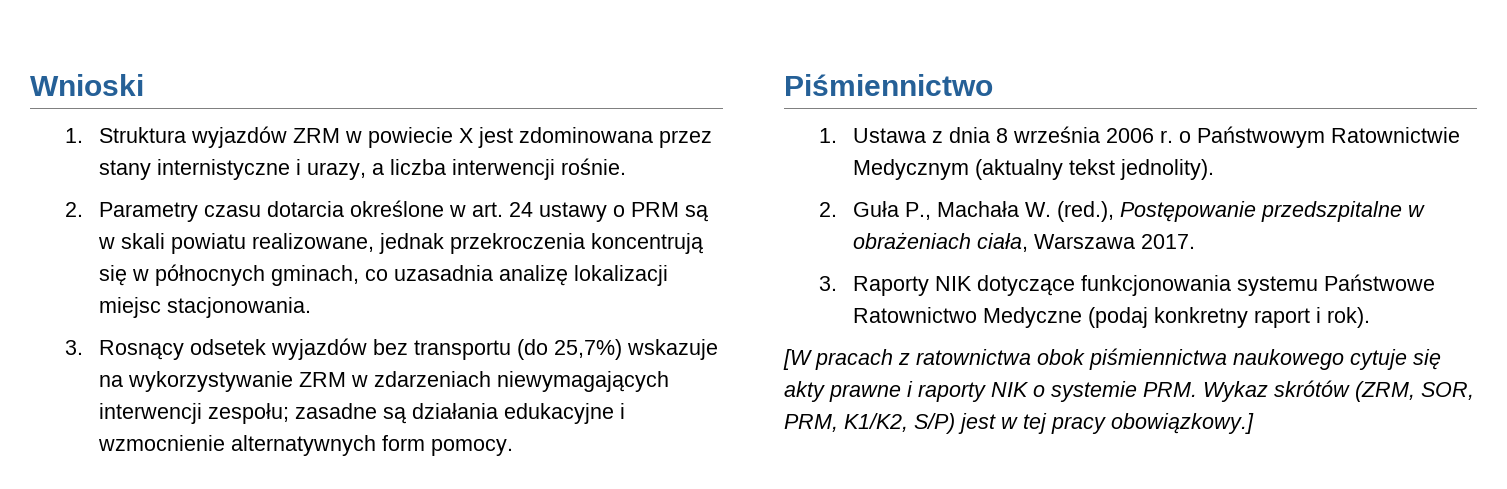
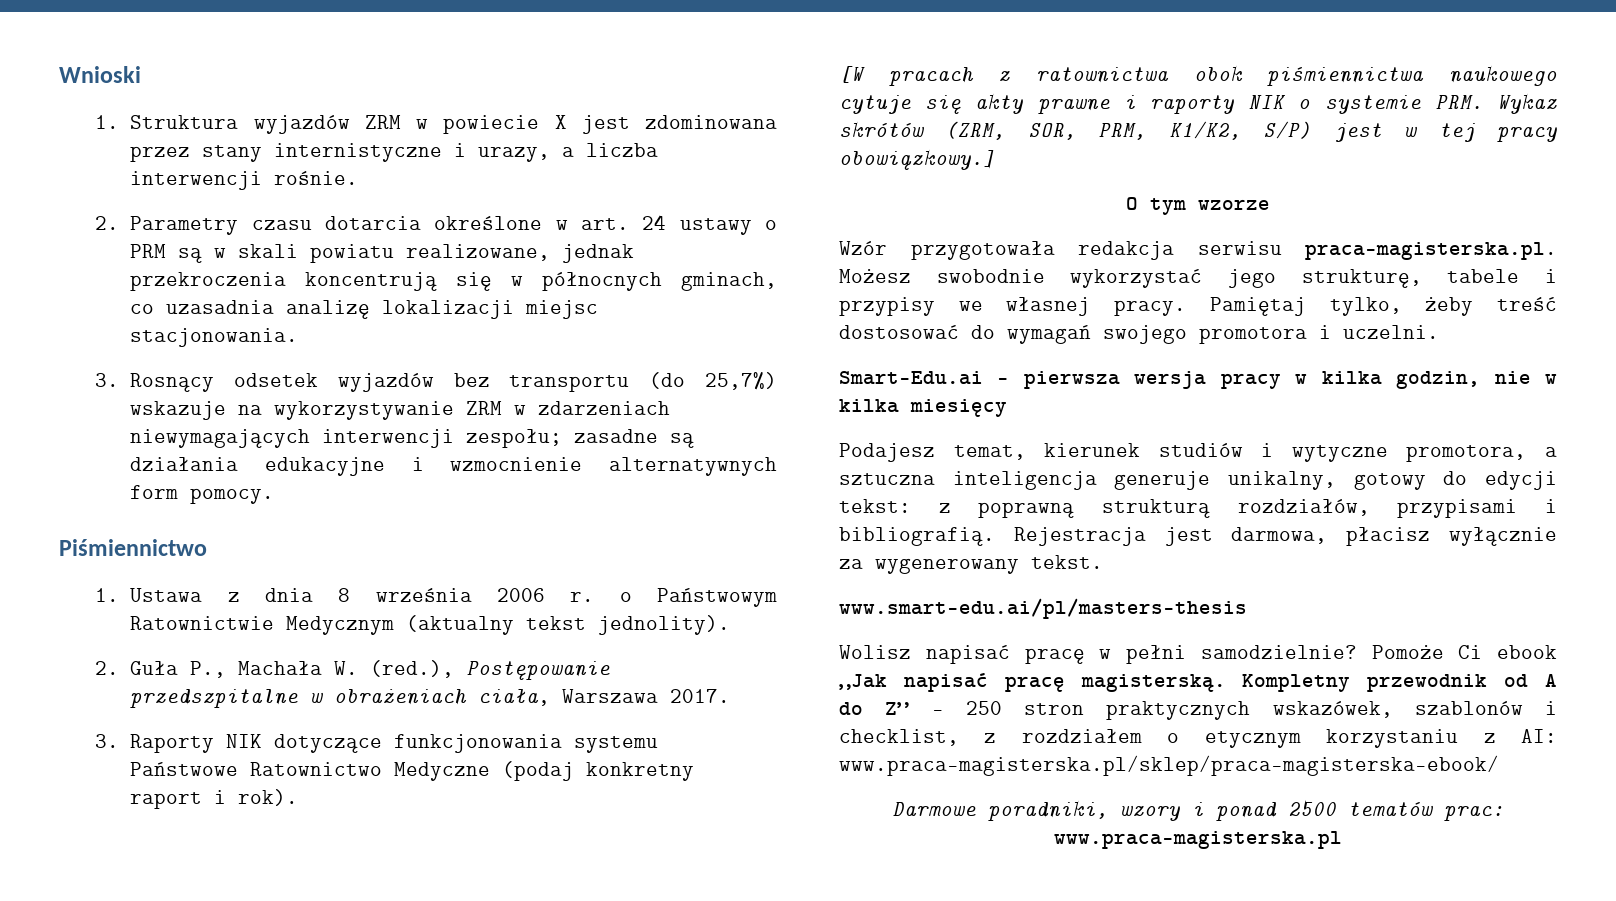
(1254, 423) none -> [1126,197,1270,215] [839,241,1557,260] [839,269,1557,288] [839,297,1557,316] [839,325,1439,344] [839,371,1557,389] [839,399,1007,417] [839,443,1557,462] [839,471,1557,490] [839,499,1557,518] [839,527,1557,546] [839,555,1103,574] [839,598,1247,619] [839,645,1557,664] [839,673,1557,692] [839,701,1557,720] [839,729,1557,748] [839,755,1499,776] [892,799,1504,821] [1054,831,1342,849] // O tym wzorze // Wzór przygotowała redakcja serwisu praca-magisterska.pl. Możesz swobodnie wykorzystać jego strukturę, tabele i przypisy we własnej pracy. Pamiętaj tylko, żeby treść dostosować do wymagań swojego promotora i uczelni. // Smart-Edu.ai — pierwsza wersja pracy w kilka godzin, nie w kilka miesięcy // Podajesz temat, kierunek studiów i wytyczne promotora, a sztuczna inteligencja generuje unikalny, gotowy do edycji tekst: z poprawną strukturą rozdziałów, przypisami i bibliografią. Rejestracja jest darmowa, płacisz wyłącznie za wygenerowany tekst. // www.smart-edu.ai/pl/masters-thesis // Wolisz napisać pracę w pełni samodzielnie? Pomoże Ci ebook „Jak napisać pracę magisterską. Kompletny przewodnik od A do Z” — 250 stron praktycznych wskazówek, szablonów i checklist, z rozdziałem o etycznym korzystaniu z AI: www.praca-magisterska.pl/sklep/praca-magisterska-ebook/ // Darmowe poradniki, wzory i ponad 2500 tematów prac: www.praca-magisterska.pl

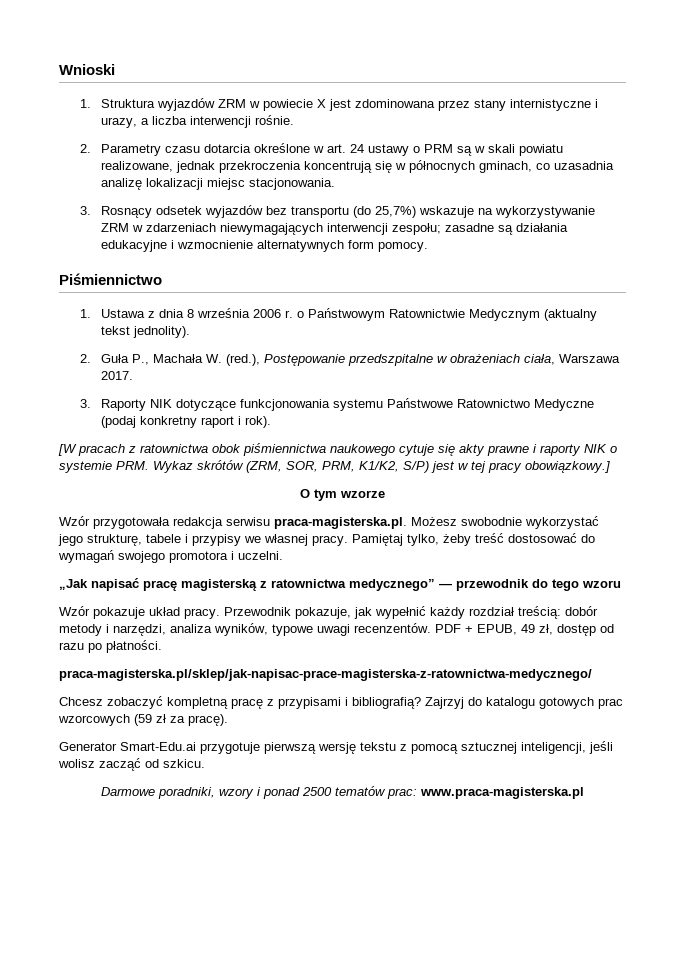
[839,371,1557,389] [839,399,1007,417] [839,443,1557,462] [839,471,1557,490] [839,499,1557,518] [839,527,1557,546] [839,555,1103,574] [839,598,1247,619] [839,645,1557,664] [839,673,1557,692] [839,701,1557,720] [839,729,1557,748] [839,755,1499,776] Smart-Edu.ai — pierwsza wersja pracy w kilka godzin, nie w kilka miesięcy // Podajesz temat, kierunek studiów i wytyczne promotora, a sztuczna inteligencja generuje unikalny, gotowy do edycji tekst: z poprawną strukturą rozdziałów, przypisami i bibliografią. Rejestracja jest darmowa, płacisz wyłącznie za wygenerowany tekst. // www.smart-edu.ai/pl/masters-thesis // Wolisz napisać pracę w pełni samodzielnie? Pomoże Ci ebook „Jak napisać pracę magisterską. Kompletny przewodnik od A do Z” — 250 stron praktycznych wskazówek, szablonów i checklist, z rozdziałem o etycznym korzystaniu z AI: www.praca-magisterska.pl/sklep/praca-magisterska-ebook/ -> [59,578,621,591] [59,606,598,619] [59,623,614,636] [59,640,162,653] [59,669,592,681] [59,696,623,709] [58,714,228,726] [59,741,613,754] [58,758,205,771] „Jak napisać pracę magisterską z ratownictwa medycznego” — przewodnik do tego wzoru // Wzór pokazuje układ pracy. Przewodnik pokazuje, jak wypełnić każdy rozdział treścią: dobór metody i narzędzi, analiza wyników, typowe uwagi recenzentów. PDF + EPUB, 49 zł, dostęp od razu po płatności. // praca-magisterska.pl/sklep/jak-napisac-prace-magisterska-z-ratownictwa-medycznego/ // Chcesz zobaczyć kompletną pracę z przypisami i bibliografią? Zajrzyj do katalogu gotowych prac wzorcowych (59 zł za pracę). // Generator Smart-Edu.ai przygotuje pierwszą wersję tekstu z pomocą sztucznej inteligencji, jeśli wolisz zacząć od szkicu.

